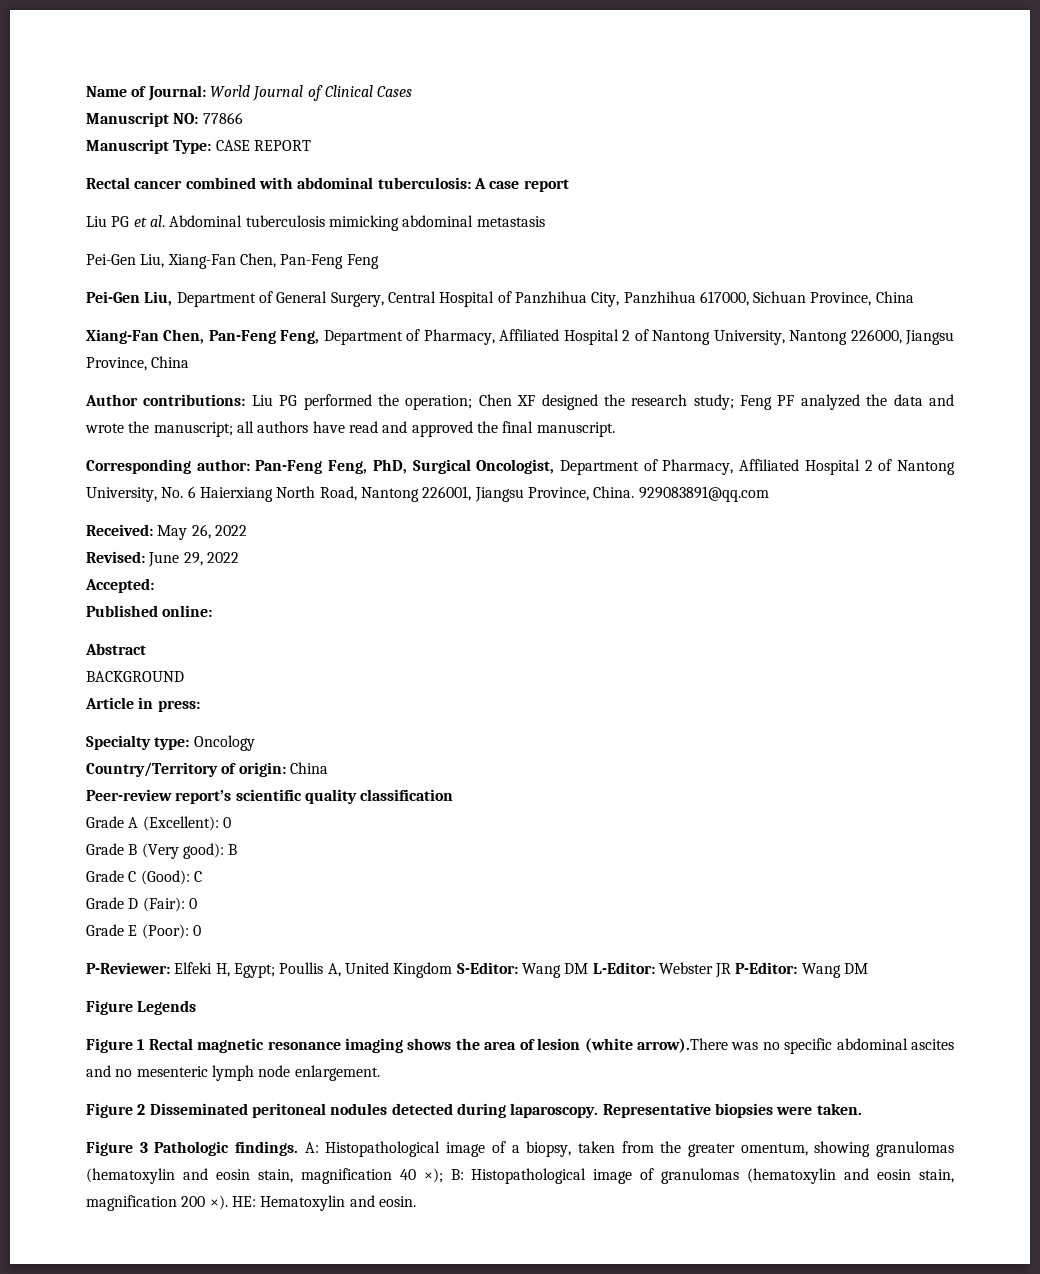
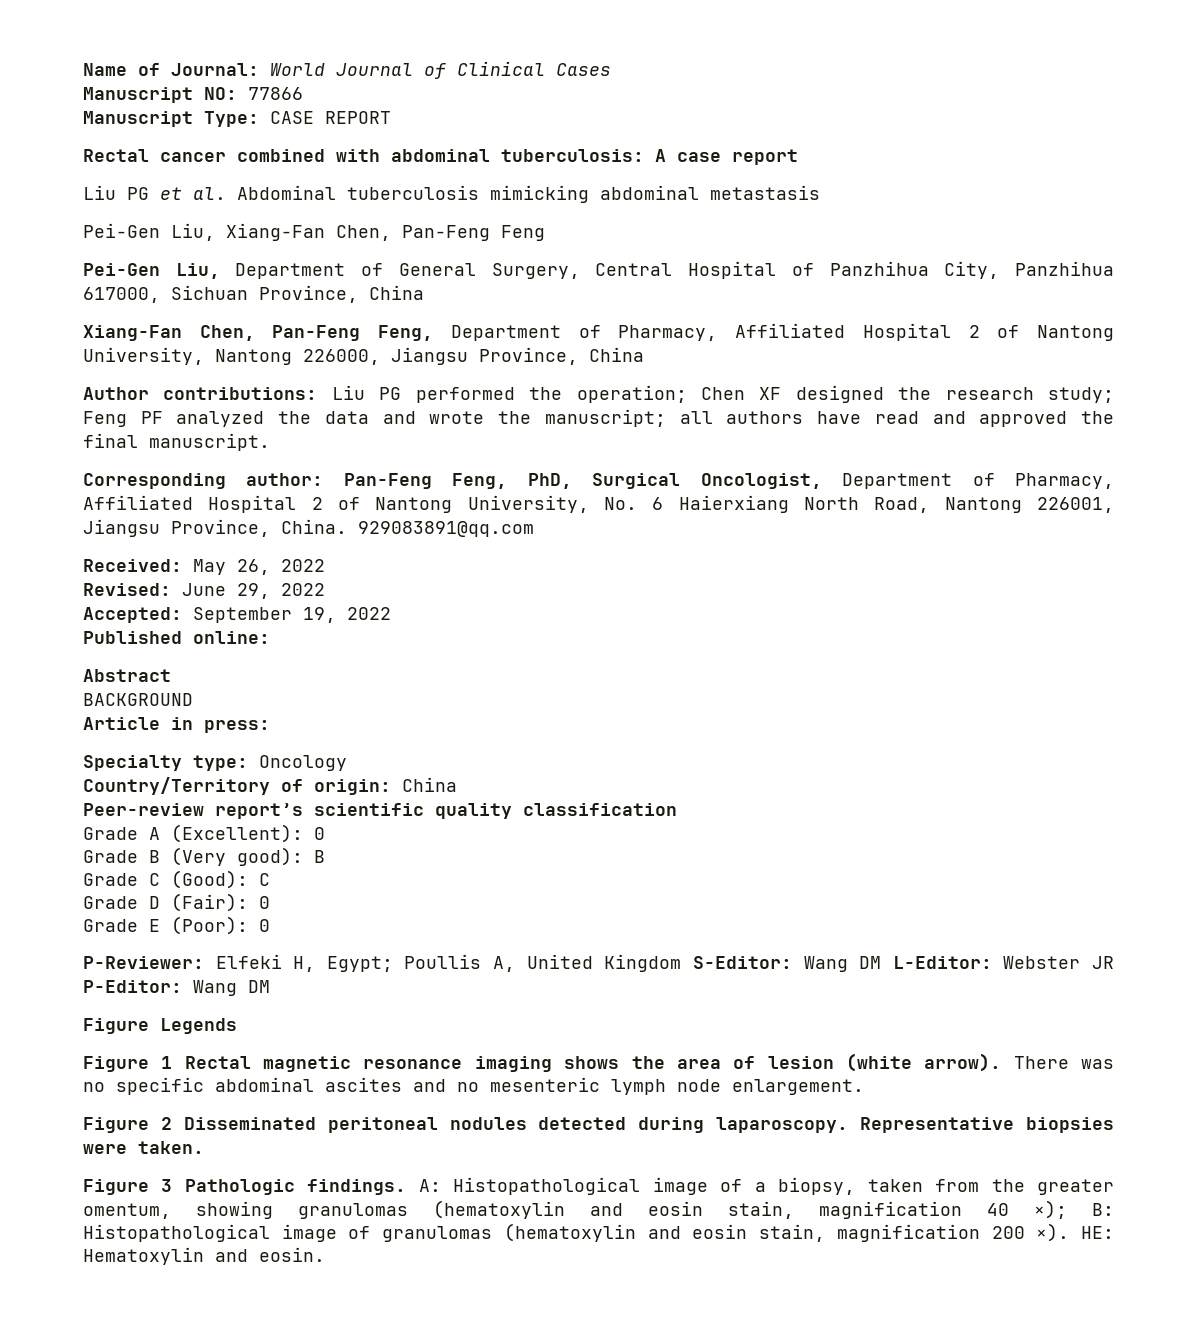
(154, 585) none -> [193,607,391,623] September 19, 2022
[636,1038,728,1053] arrow).There -> [924,1053,1069,1072] arrow). There

